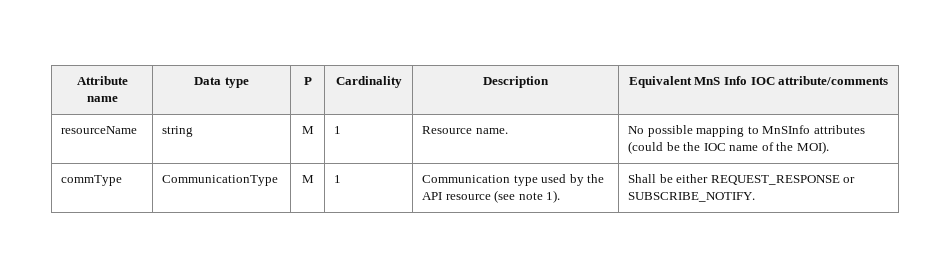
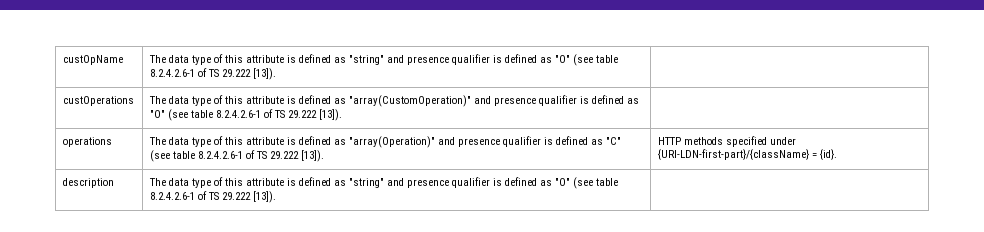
[76,76,128,85] [86,96,118,102] [194,77,249,88] [303,77,312,85] [335,76,402,88] [483,76,549,88] [628,76,889,88] [61,126,138,134] [162,126,194,137] [301,126,314,134] [334,126,342,134] [422,126,508,134] [628,125,865,137] [628,141,829,154] [61,175,123,186] [162,175,279,186] [301,175,314,183] [334,175,342,183] [422,174,605,186] [422,190,561,203] [628,174,856,185] [628,192,756,202] Attribute name | Data type | P | Cardinality | Description | Equivalent MnS Info IOC attribute/comments // resourceName | string | M | 1 | Resource name. | No possible mapping to MnSInfo attributes (could be the IOC name of the MOI). // commType | CommunicationType | M | 1 | Communication type used by the API resource (see note 1). | Shall be either REQUEST_RESPONSE or SUBSCRIBE_NOTIFY. -> [62,55,123,65] [148,54,618,66] [149,68,276,80] [62,96,134,106] [148,95,639,107] [149,109,342,121] [62,137,112,147] [148,136,621,148] [149,150,324,162] [657,136,796,147] [657,149,837,160] [62,178,114,188] [148,177,618,189] [149,191,276,203] custOpName | The data type of this attribute is defined as "string" and presence qualifier is defined as "O" (see table 8.2.4.2.6-1 of TS 29.222 [13]). | // custOperations | The data type of this attribute is defined as "array(CustomOperation)" and presence qualifier is defined as "O" (see table 8.2.4.2.6-1 of TS 29.222 [13]). | // operations | The data type of this attribute is defined as "array(Operation)" and presence qualifier is defined as "C" (see table 8.2.4.2.6-1 of TS 29.222 [13]). | HTTP methods specified under {URI-LDN-first-part}/{className} = {id}. // description | The data type of this attribute is defined as "string" and presence qualifier is defined as "O" (see table 8.2.4.2.6-1 of TS 29.222 [13]). |

